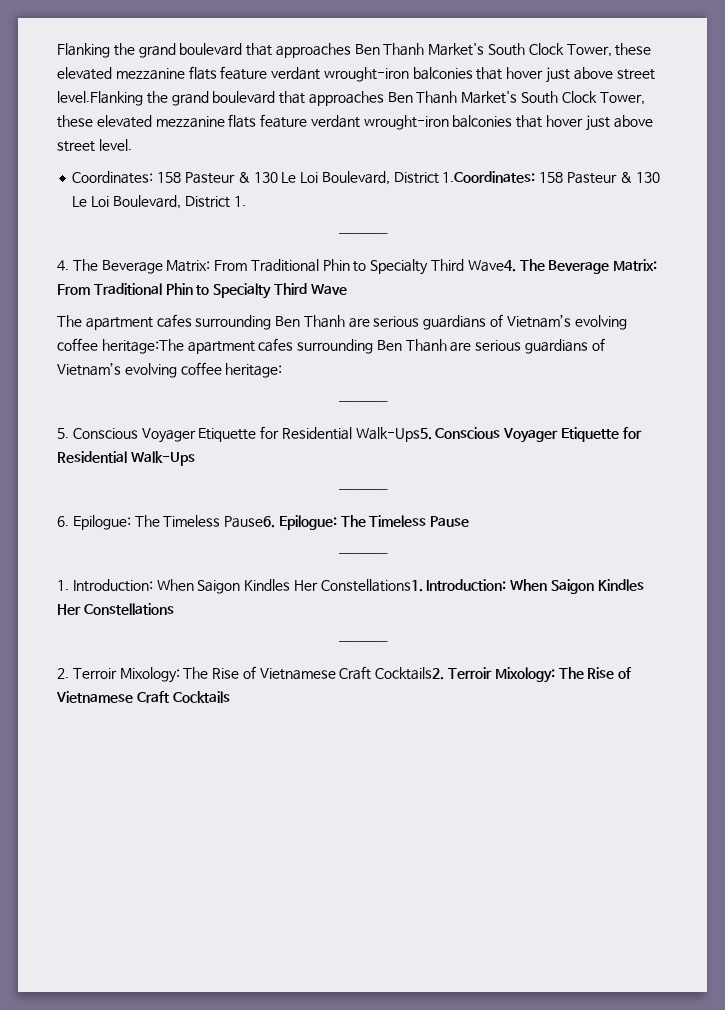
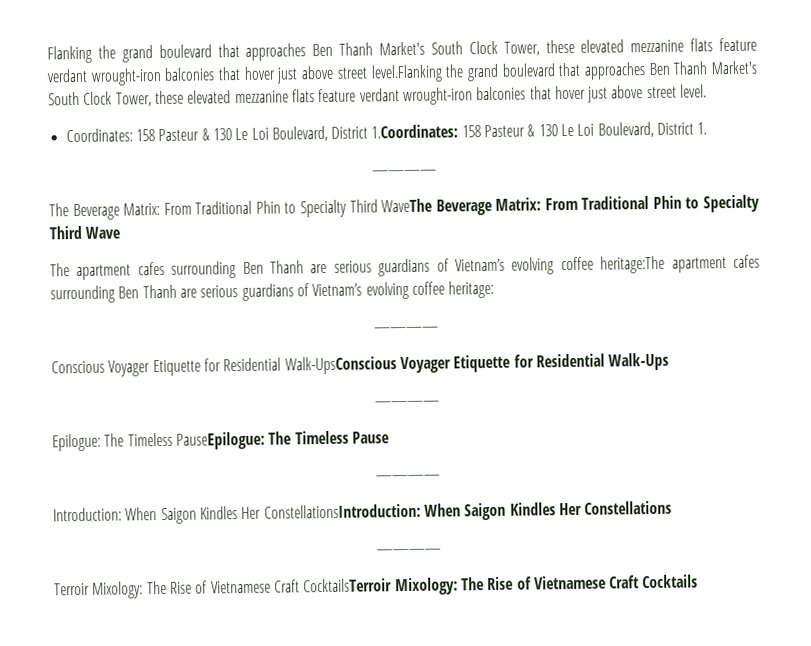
[57,259,545,275] 4. The Beverage Matrix: From Traditional Phin to Specialty Third Wave4. The -> [49,198,433,221] The Beverage Matrix: From Traditional Phin to Specialty Third WaveThe
[57,426,501,443] 5. Conscious Voyager Etiquette for Residential Walk-Ups5. Conscious -> [51,356,397,377] Conscious Voyager Etiquette for Residential Walk-UpsConscious
[57,515,337,530] 6. Epilogue: The Timeless Pause6. Epilogue: -> [52,431,265,452] Epilogue: The Timeless PauseEpilogue:
[57,579,507,594] 1. Introduction: When Saigon Kindles Her Constellations1. Introduction: -> [53,503,421,525] Introduction: When Saigon Kindles Her ConstellationsIntroduction:
[57,666,493,683] 2. Terroir Mixology: The Rise of Vietnamese Craft Cocktails2. Terroir -> [54,578,393,599] Terroir Mixology: The Rise of Vietnamese Craft CocktailsTerroir

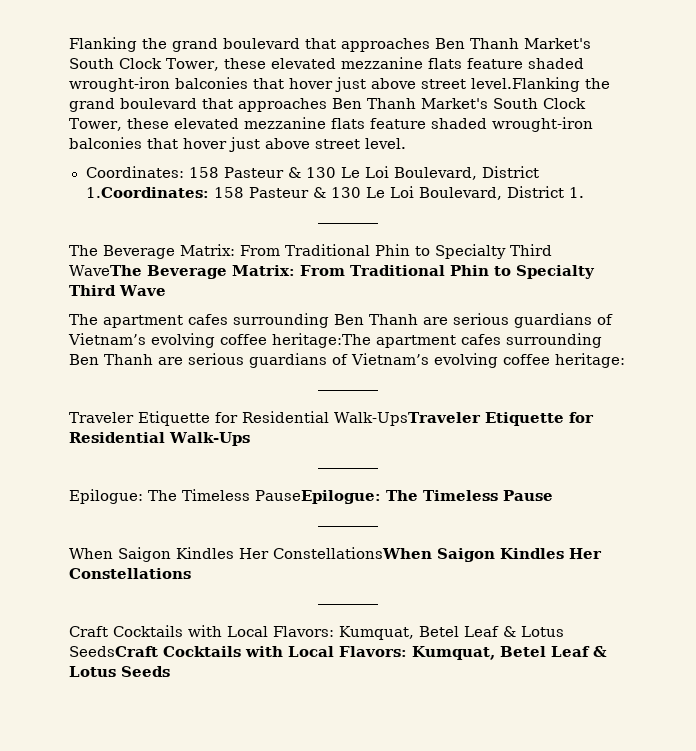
[47,68,88,83] verdant -> [527,58,584,69] shaded
[359,88,400,102] verdant -> [430,118,487,129] shaded
[51,356,451,377] Conscious Voyager Etiquette for Residential Walk-UpsConscious Voyager -> [69,411,481,426] Traveler Etiquette for Residential Walk-UpsTraveler
[53,503,461,525] Introduction: When Saigon Kindles Her ConstellationsIntroduction: When -> [69,547,432,562] When Saigon Kindles Her ConstellationsWhen
[54,574,699,599] Terroir Mixology: The Rise of Vietnamese Craft CocktailsTerroir Mixology: The Rise of Vietnamese Craft Cocktails -> [69,625,564,640] [69,646,607,660] [69,666,170,677] Craft Cocktails with Local Flavors: Kumquat, Betel Leaf & Lotus SeedsCraft Cocktails with Local Flavors: Kumquat, Betel Leaf & Lotus Seeds

